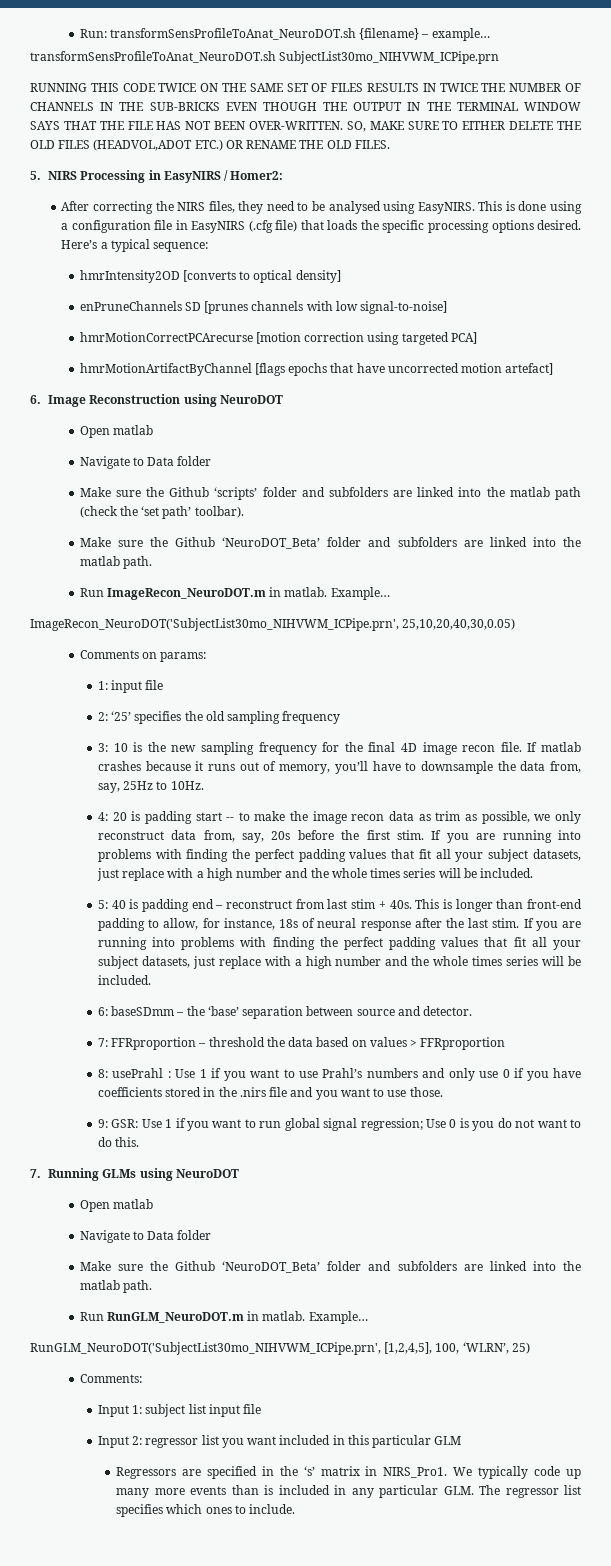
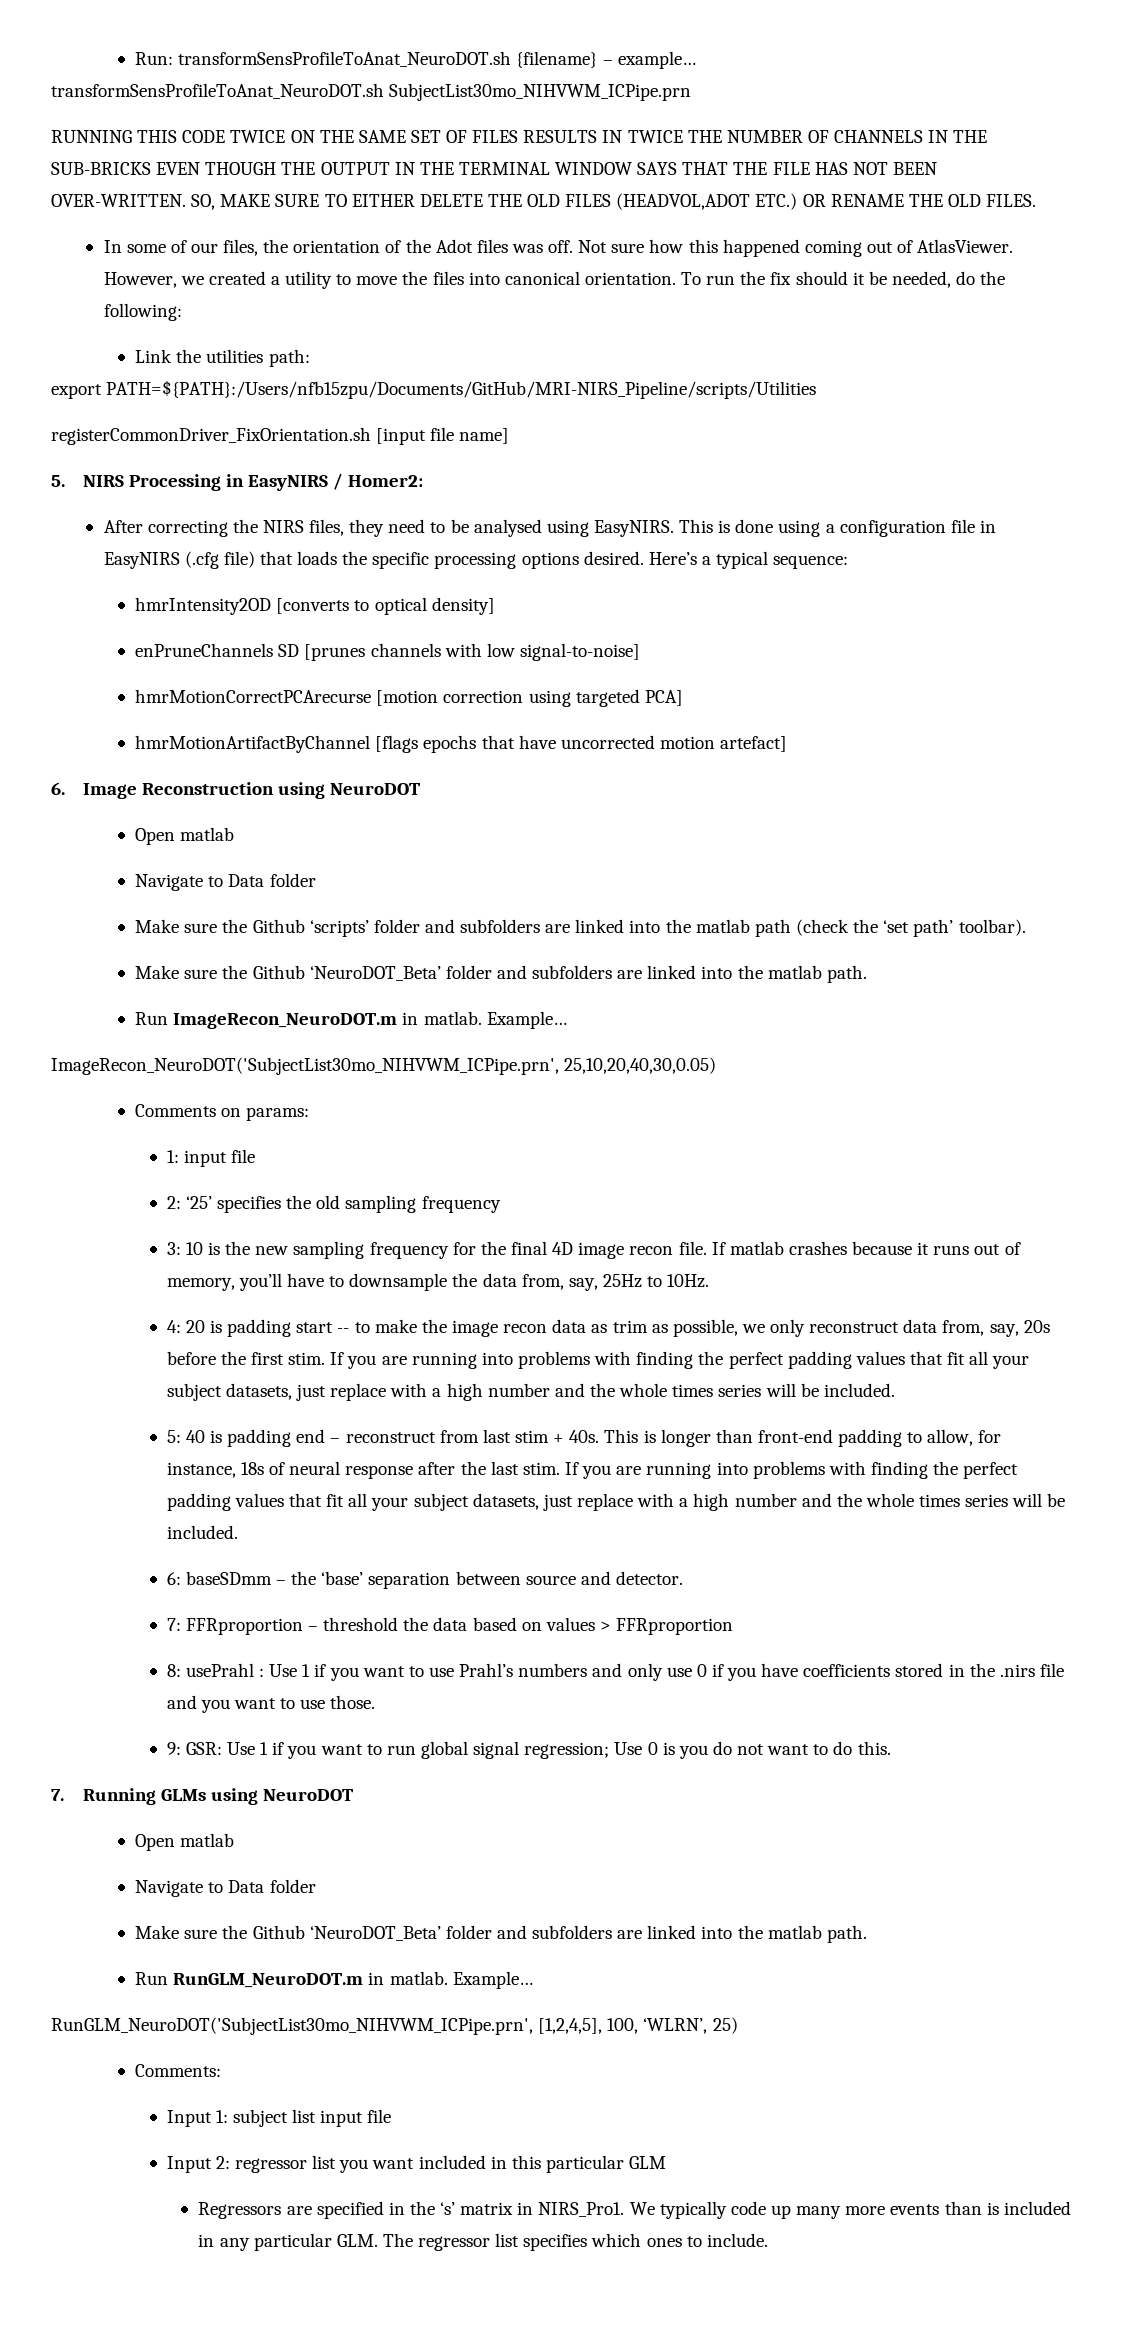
(390, 144) none -> [103,239,1014,257] [103,271,1006,289] [103,303,182,321] [135,349,310,367] [51,380,817,399] [51,427,510,445] // In some of our files, the orientation of the Adot files was off. Not sure how this happened coming out of AtlasViewer. However, we created a utility to move the files into canonical orientation. To run the fix should it be needed, do the following: // Link the utilities path: // export PATH=${PATH}:/Users/nfb15zpu/Documents/GitHub/MRI-NIRS_Pipeline/scripts/Utilities // registerCommonDriver_FixOrientation.sh [input file name]

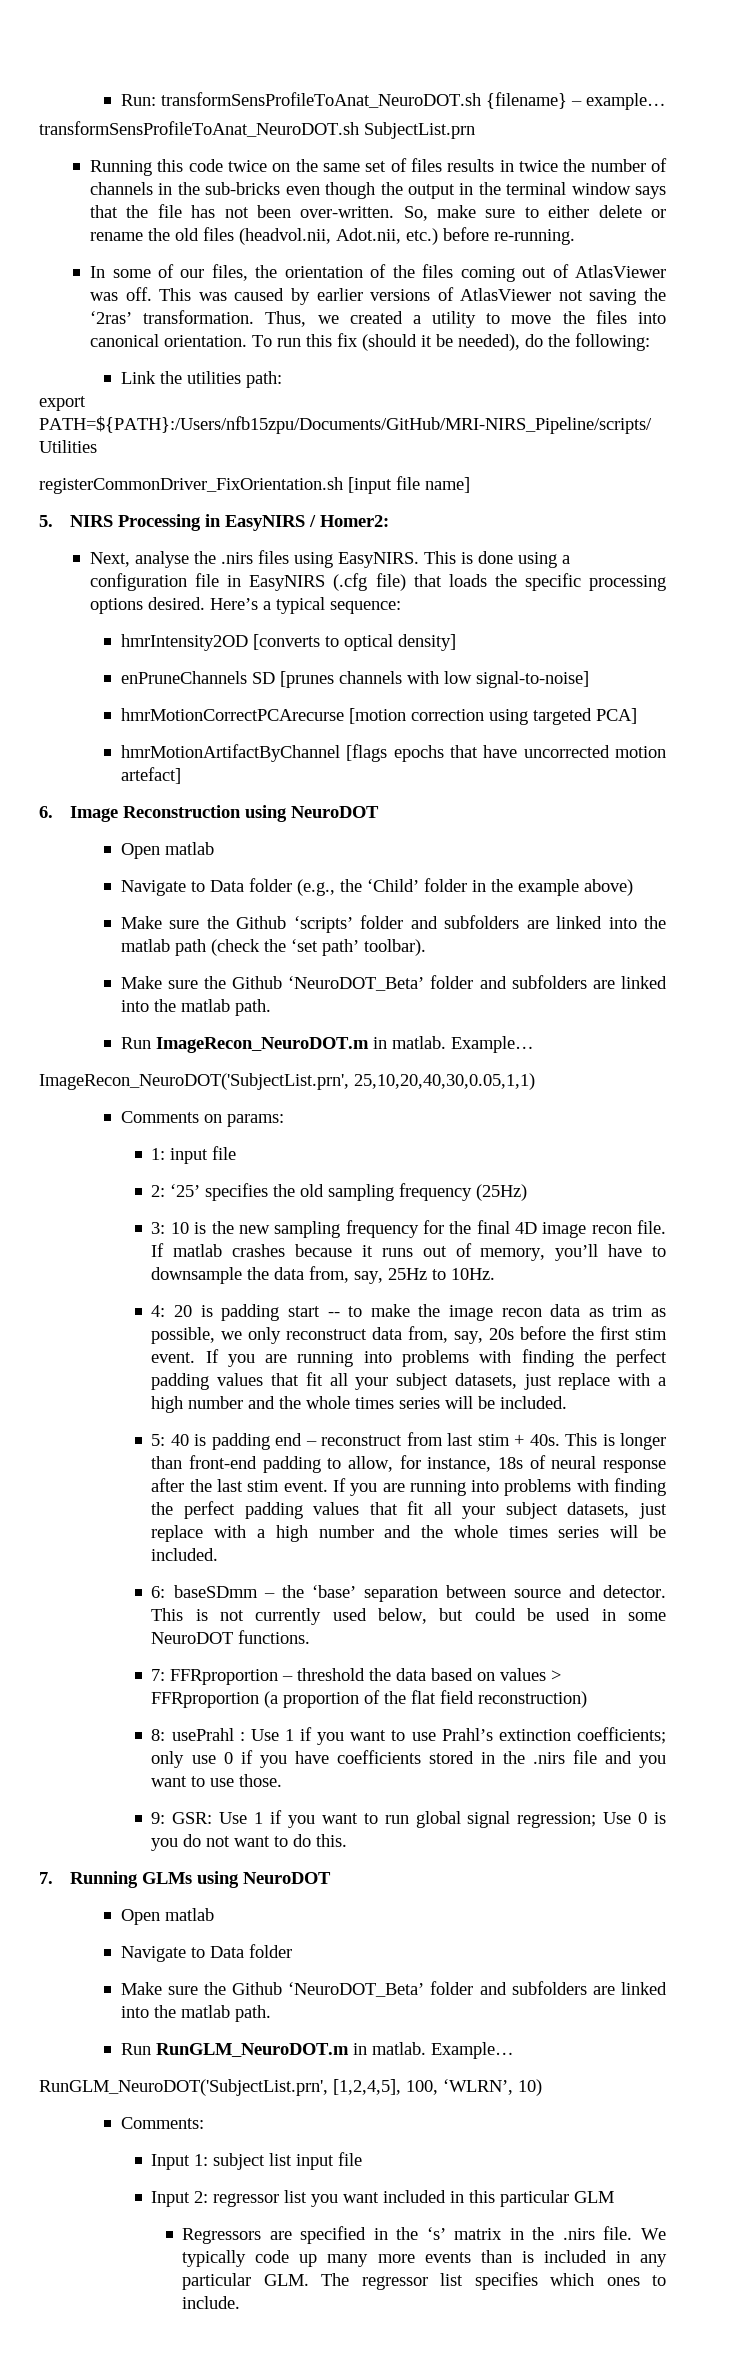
[389,83,692,101] [51,130,988,143] [51,162,937,175] [51,193,1037,210] SubjectList30mo_NIHVWM_ICPipe.prn // RUNNING THIS CODE TWICE ON THE SAME SET OF FILES RESULTS IN TWICE THE NUMBER OF CHANNELS IN THE SUB-BRICKS EVEN THOUGH THE OUTPUT IN THE TERMINAL WINDOW SAYS THAT THE FILE HAS NOT BEEN OVER-WRITTEN. SO, MAKE SURE TO EITHER DELETE THE OLD FILES (HEADVOL,ADOT ETC.) OR RENAME THE OLD FILES. -> [364,122,475,139] [90,158,667,176] [90,182,666,199] [90,204,666,221] [90,227,576,245] SubjectList.prn // Running this code twice on the same set of files results in twice the number of channels in the sub-bricks even though the output in the terminal window says that the file has not been over-written. So, make sure to either delete or rename the old files (headvol.nii, Adot.nii, etc.) before re-running.
[435,239,1014,257] [103,272,177,288] Adot files was off. Not sure how this happened coming out of AtlasViewer. However, -> [422,264,666,282] [90,287,666,305] [90,310,307,327] files coming out of AtlasViewer was off. This was caused by earlier versions of AtlasViewer not saving the ‘2ras’ transformation. Thus,
[740,271,848,285] the fix should -> [306,333,418,351] this fix (should
[892,271,952,288] needed, -> [458,334,521,351] needed),
[103,519,542,537] After correcting the NIRS files, they need to be analysed -> [90,550,290,568] Next, analyse the .nirs files
(316, 880) none -> [296,878,633,896] (e.g., the ‘Child’ folder in the example above)
[51,1057,717,1075] ImageRecon_NeuroDOT('SubjectList30mo_NIHVWM_ICPipe.prn', 25,10,20,40,30,0.05) -> [39,1073,535,1090] ImageRecon_NeuroDOT('SubjectList.prn', 25,10,20,40,30,0.05,1,1)
(501, 1204) none -> [476,1184,528,1201] (25Hz)
[288,1352,326,1365] stim. -> [634,1328,667,1340] [151,1352,196,1363] stim event.
[522,1462,560,1475] stim. -> [247,1480,328,1492] stim event.
(683, 1578) none -> [151,1608,667,1625] [151,1630,311,1644] This is not currently used below, but could be used in some NeuroDOT functions.
(734, 1626) none -> [264,1690,588,1708] (a proportion of the flat field reconstruction)
[518,1663,623,1677] numbers and -> [498,1727,666,1744] extinction coefficients;
[51,2017,533,2035] RunGLM_NeuroDOT('SubjectList30mo_NIHVWM_ICPipe.prn', -> [39,2079,328,2096] RunGLM_NeuroDOT('SubjectList.prn',
[712,2017,738,2034] 25) -> [518,2079,542,2096] 10)
[538,2202,625,2217] NIRS_Pro1. -> [532,2226,633,2240] the .nirs file.

